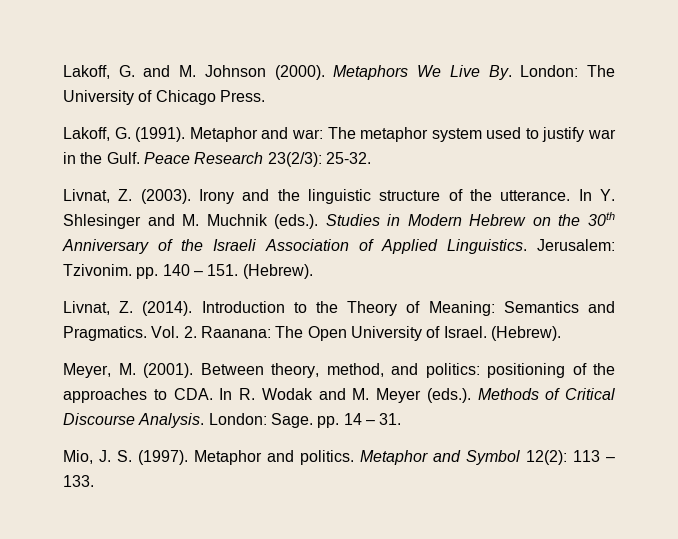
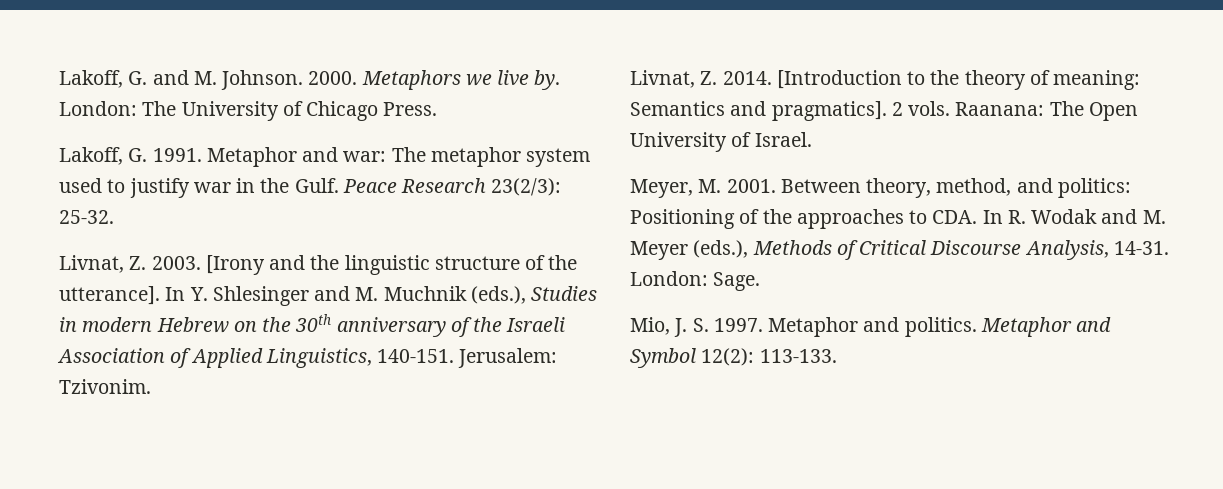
[204,65,512,80] Johnson (2000). Metaphors We Live By. -> [221,70,561,90] Johnson. 2000. Metaphors we live by.
[135,127,186,142] (1991). -> [152,148,202,162] 1991.
[140,189,235,204] (2003). Irony -> [151,255,265,275] 2003. [Irony
[500,190,571,201] utterance. -> [59,286,160,305] utterance].
[274,214,319,229] (eds.). -> [470,286,526,304] (eds.),
[407,214,462,226] Modern -> [82,317,153,332] modern
[62,239,149,254] Anniversary -> [336,317,446,337] anniversary
[447,239,527,254] Linguistics. -> [265,348,455,368] Linguistics, 140-151.
[136,264,313,279] [63,301,615,316] [63,326,197,341] pp. 140 – 151. (Hebrew). // Livnat, Z. (2014). Introduction to the Theory of Meaning: Semantics and Pragmatics. Vol. 2. -> [630,70,1141,90] [630,101,951,121] // Livnat, Z. 2014. [Introduction to the theory of meaning: Semantics and pragmatics]. 2 vols.
[490,326,561,341] (Hebrew). -> (812, 139) none
[143,363,193,378] (2001). -> [726,179,776,193] 2001.
[487,363,565,378] positioning -> [630,209,735,229] Positioning
[426,388,471,403] (eds.). -> [693,240,749,258] (eds.),
[138,413,205,428] Analysis. -> [1024,240,1169,260] Analysis, 14-31.
[317,413,402,428] pp. 14 – 31. -> (761, 281) none
[138,450,188,465] (1997). -> [713,318,763,332] 1997.
[573,450,615,462] [63,475,94,487] 113 – 133. -> [759,349,837,363] 113-133.

